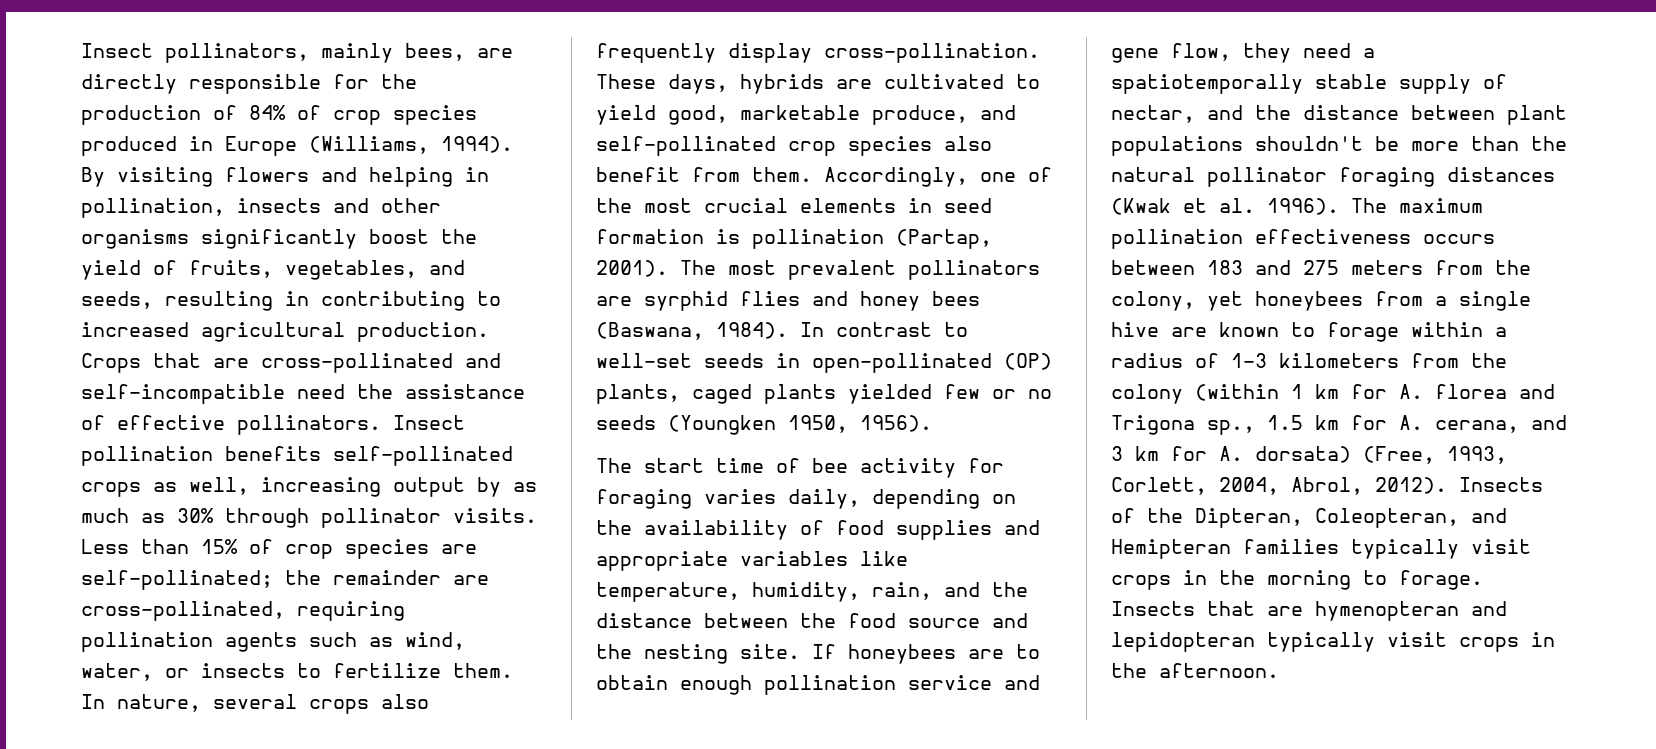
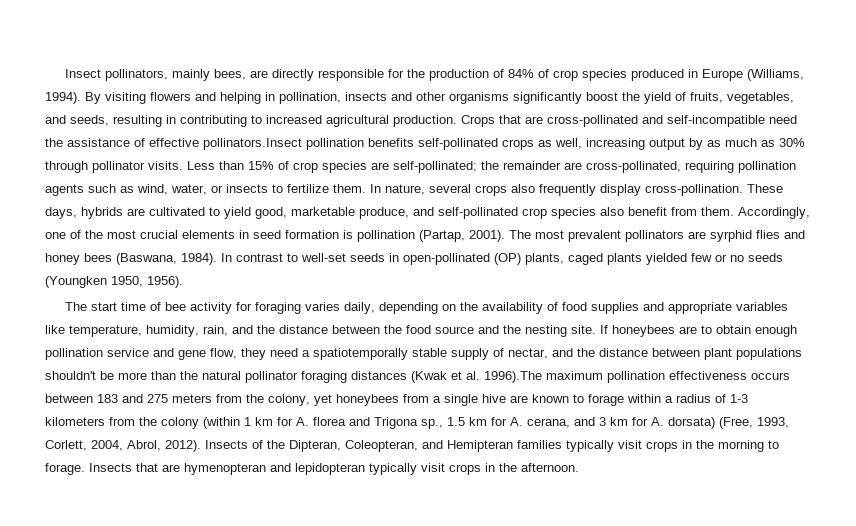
[237,415,465,435] pollinators. Insect -> [203,138,302,150] pollinators.Insect
[1267,198,1387,215] 1996). The -> [484,371,542,383] 1996).The

